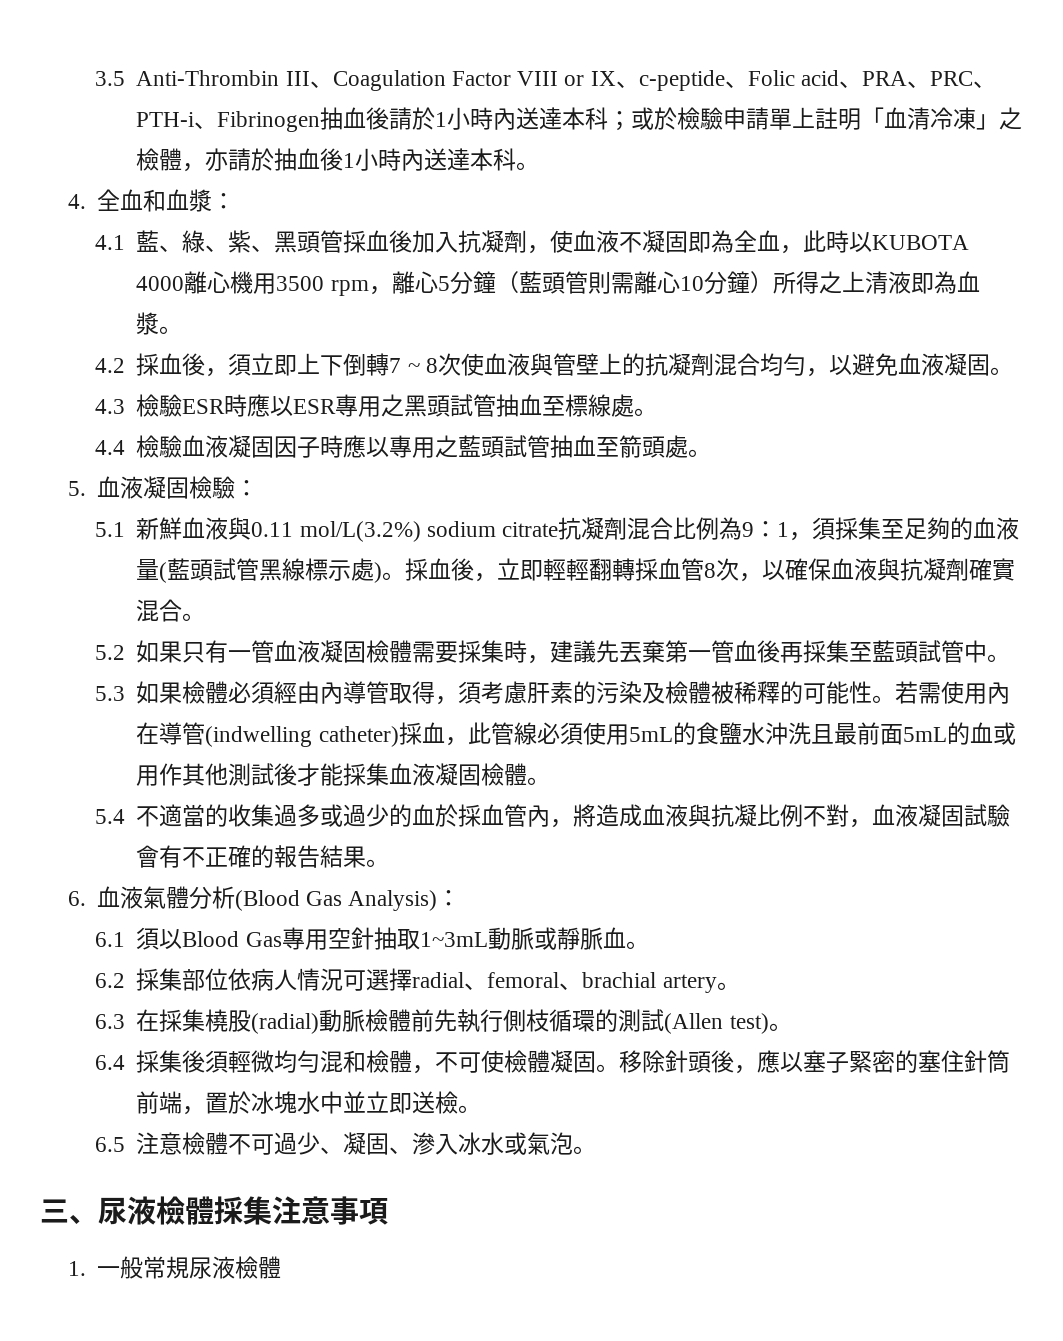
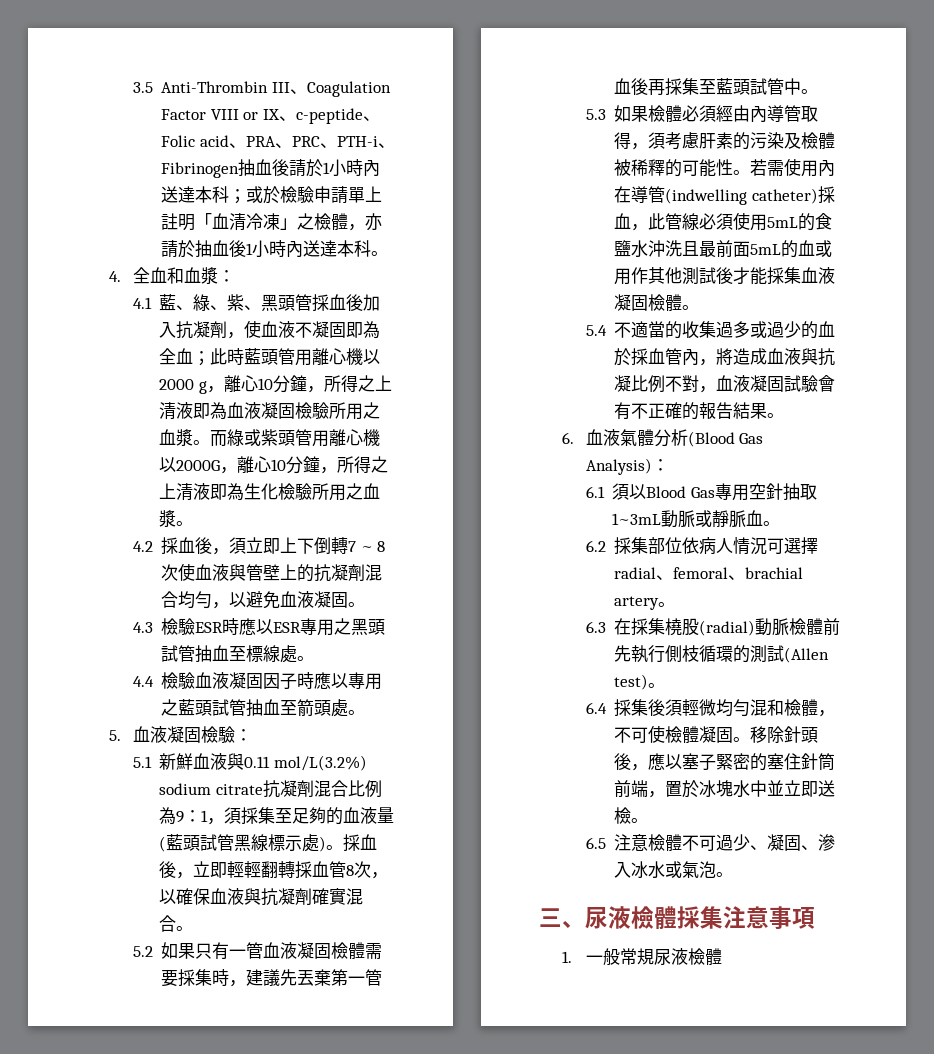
[780,230,970,254] [136,271,773,296] ，此時以KUBOTA 4000離心機用3500 rpm，離心5分鐘（藍頭管則需離心10分鐘） -> [193,348,381,366] [159,375,324,394] ；此時藍頭管用離心機以2000 g，離心10分鐘，
(980, 281) none -> [244,402,381,420] [159,429,381,447] [159,456,389,474] [159,483,381,501] 液凝固檢驗所用之血漿。而綠或紫頭管用離心機以2000G，離心10分鐘，所得之上清液即為生化檢驗所用之血

